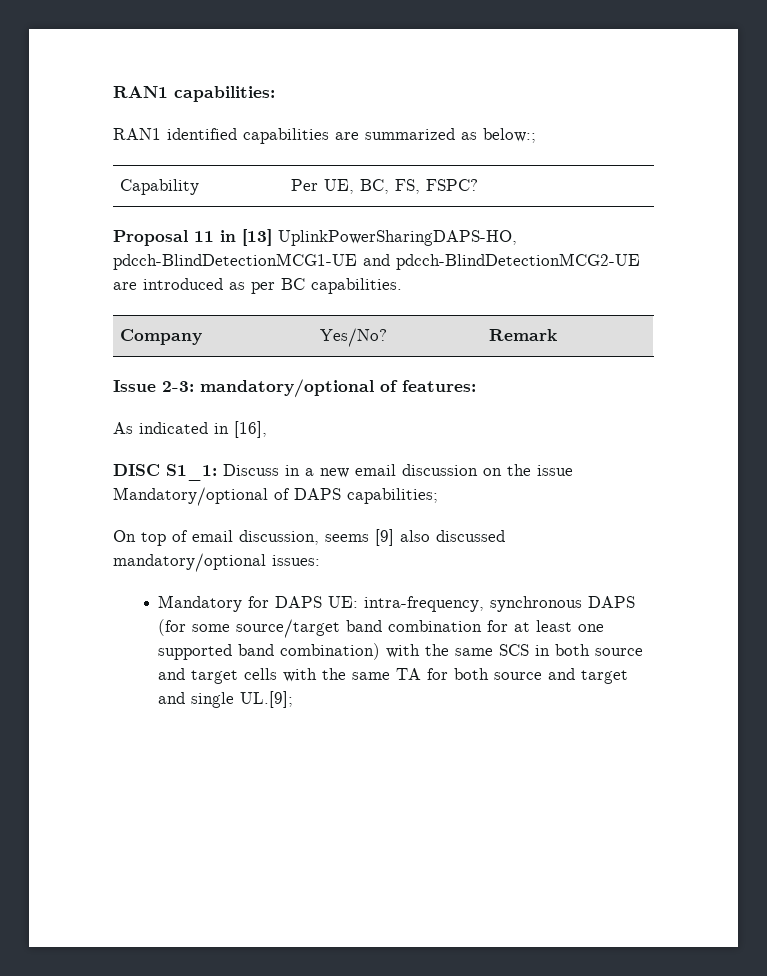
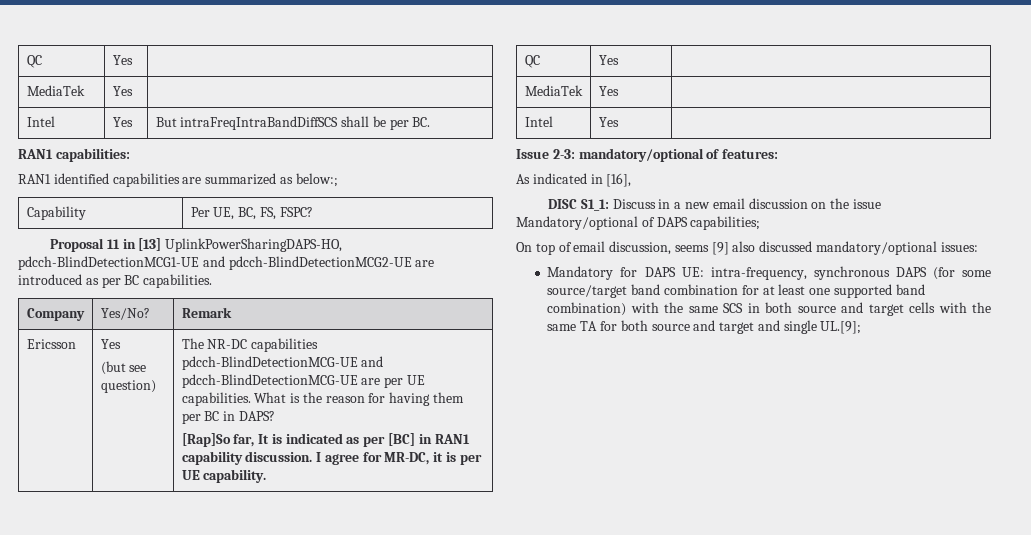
(113, 92) none -> [26,55,42,68] [112,55,133,65] [26,85,85,96] [112,86,133,96] [26,116,55,127] [112,117,133,127] [155,116,431,130] QC | Yes | // MediaTek | Yes | // Intel | Yes | But intraFreqIntraBandDiffSCS shall be per BC. //
(557, 335) none -> [26,339,76,349] [100,339,121,349] [100,361,147,375] [100,380,156,393] [181,338,319,352] [181,356,384,370] [181,374,425,388] [181,392,464,406] [181,411,275,424] [181,433,470,447] [181,451,482,465] [181,469,267,483] [524,55,540,68] [598,55,619,65] [524,85,583,96] [598,86,619,96] [524,116,553,127] [598,117,619,127] // Ericsson | Yes // (but see question) | The NR-DC capabilities pdcch-BlindDetectionMCG-UE and pdcch-BlindDetectionMCG-UE are per UE capabilities. What is the reason for having them per BC in DAPS? // [Rap]So far, It is indicated as per [BC] in RAN1 capability discussion. I agree for MR-DC, it is per UE capability. // QC | Yes | // MediaTek | Yes | // Intel | Yes |

